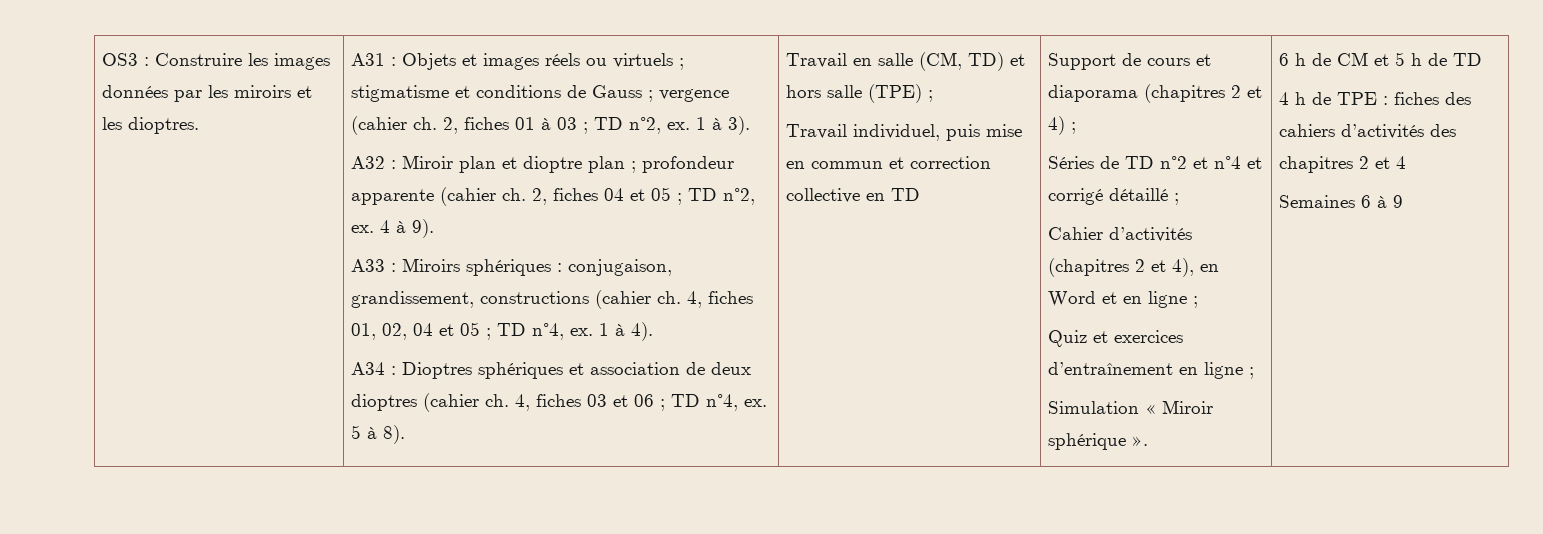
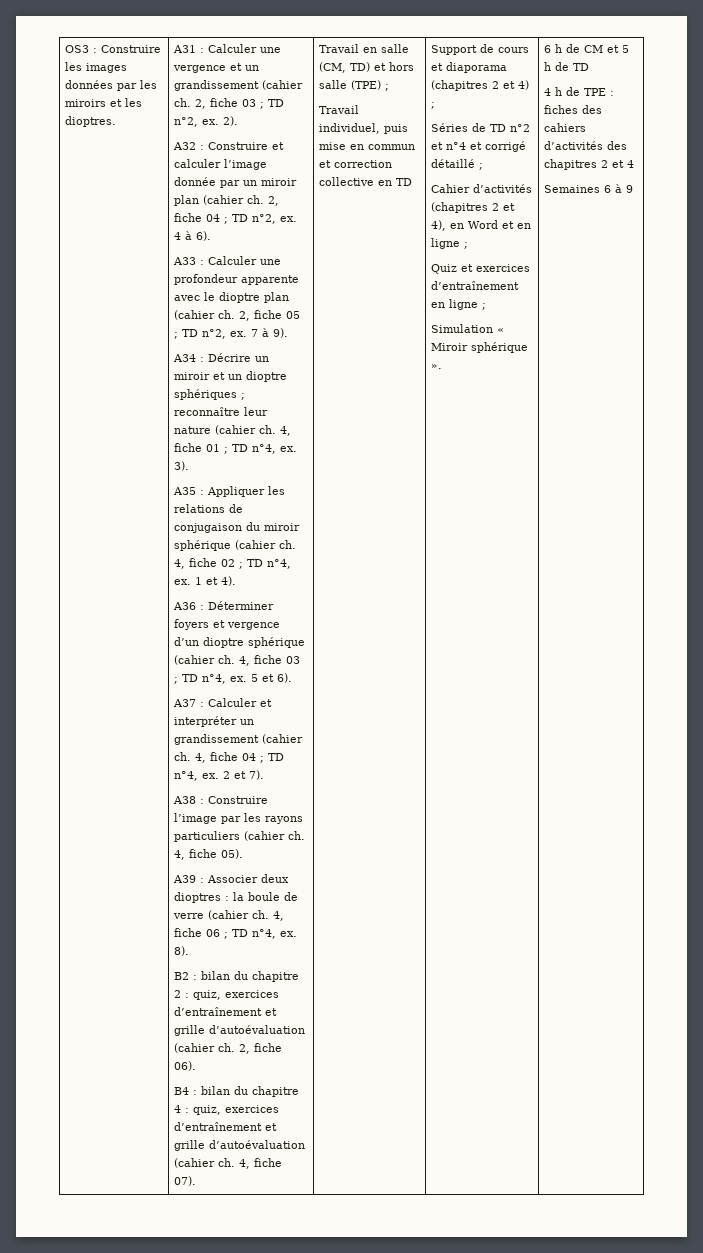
[402,53,685,70] [351,85,730,102] [351,116,552,135] Objets et images réels ou virtuels ; stigmatisme et conditions de Gauss ; vergence (cahier ch. 2, fiches 01 à -> [208,44,282,53] [173,63,260,73] [174,80,304,91] [174,98,239,109] Calculer une vergence et un grandissement (cahier ch. 2, fiche
[696,116,751,135] 1 à 3). -> [223,116,239,126] 2).
[402,155,735,173] [351,187,672,206] Miroir plan et dioptre plan ; profondeur apparente (cahier ch. 2, fiches 04 et 05 -> [208,142,285,150] [174,159,268,170] [174,177,298,188] [174,195,280,206] [174,213,221,222] Construire et calculer l’image donnée par un miroir plan (cahier ch. 2, fiche 04
[412,219,435,238] 9). -> [196,231,212,241] 6).
[402,258,673,276] [351,290,754,309] [351,322,481,340] Miroirs sphériques : conjugaison, grandissement, constructions (cahier ch. 4, fiches 01, 02, 04 et 05 -> [208,256,282,265] [174,274,300,285] [174,292,290,303] [174,310,301,321] [174,328,289,339] [173,353,270,362] [174,371,288,382] [174,389,246,400] [174,407,269,416] [174,425,292,436] [174,443,298,454] [174,461,190,471] [173,486,286,497] [174,504,244,513] [174,522,301,533] [174,540,297,551] [174,558,236,569] Calculer une profondeur apparente avec le dioptre plan (cahier ch. 2, fiche 05 ; TD n°2, ex. 7 à 9). // A34 : Décrire un miroir et un dioptre sphériques ; reconnaître leur nature (cahier ch. 4, fiche 01 ; TD n°4, ex. 3). // A35 : Appliquer les relations de conjugaison du miroir sphérique (cahier ch. 4, fiche 02
[615,324,626,336] à -> [206,577,219,585] et
[351,362,752,379] [351,393,629,412] A34 : Dioptres sphériques et association de deux dioptres (cahier ch. 4, fiches 03 et -> [173,601,275,610] [174,619,281,630] [174,637,306,648] [174,655,301,666] [174,673,293,684] [173,698,273,707] [174,716,255,727] [174,734,304,745] [174,752,285,763] [174,770,265,781] [173,796,269,804] [174,813,304,824] [174,831,306,842] [174,849,244,860] [173,874,290,883] [174,892,299,903] [173,910,285,921] [174,928,203,937] A36 : Déterminer foyers et vergence d’un dioptre sphérique (cahier ch. 4, fiche 03 ; TD n°4, ex. 5 et 6). // A37 : Calculer et interpréter un grandissement (cahier ch. 4, fiche 04 ; TD n°4, ex. 2 et 7). // A38 : Construire l’image par les rayons particuliers (cahier ch. 4, fiche 05). // A39 : Associer deux dioptres : la boule de verre (cahier ch. 4, fiche
[351,425,378,439] 5 à -> (298, 934) none
(406, 434) none -> [174,971,300,982] [174,990,280,1000] [174,1007,278,1016] [174,1025,306,1036] [174,1043,283,1054] [174,1061,197,1071] [174,1086,300,1097] [174,1105,280,1115] [174,1122,278,1131] [174,1140,306,1151] [174,1158,283,1169] [174,1176,197,1186] // B2 : bilan du chapitre 2 : quiz, exercices d’entraînement et grille d’autoévaluation (cahier ch. 2, fiche 06). // B4 : bilan du chapitre 4 : quiz, exercices d’entraînement et grille d’autoévaluation (cahier ch. 4, fiche 07).

